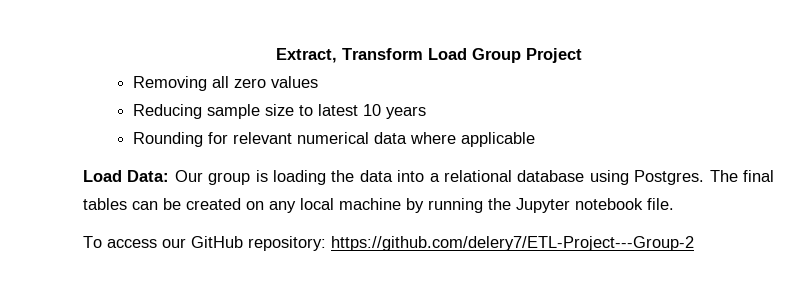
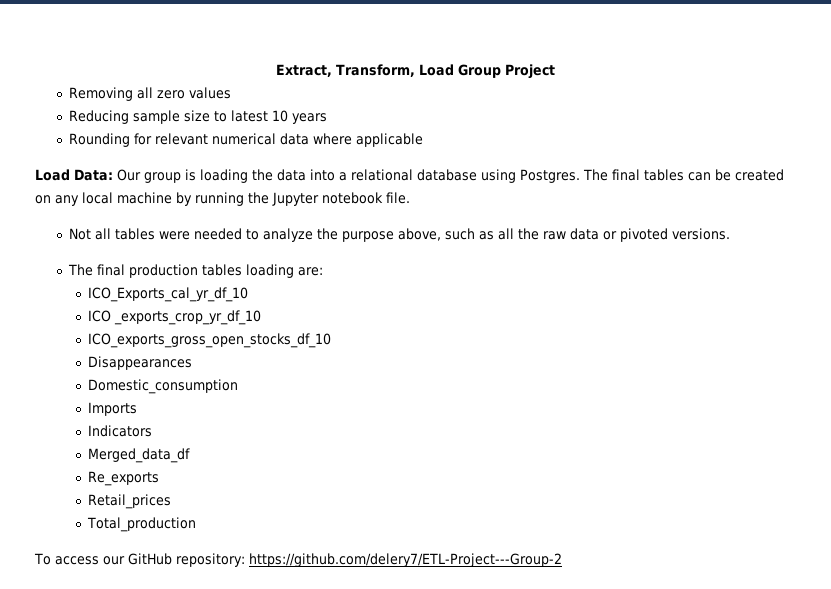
[341,48,423,60] Transform -> [336,64,416,77] Transform,
(674, 204) none -> [68,228,730,242] [67,264,323,278] [87,287,248,302] [87,310,261,325] [87,333,331,348] [87,356,192,370] [87,379,238,394] [87,402,137,416] [87,425,152,437] [87,448,190,463] [87,471,159,486] [87,494,171,509] [86,517,196,532] // Not all tables were needed to analyze the purpose above, such as all the raw data or pivoted versions. // The final production tables loading are: // ICO_Exports_cal_yr_df_10 // ICO _exports_crop_yr_df_10 // ICO_exports_gross_open_stocks_df_10 // Disappearances // Domestic_consumption // Imports // Indicators // Merged_data_df // Re_exports // Retail_prices // Total_production

